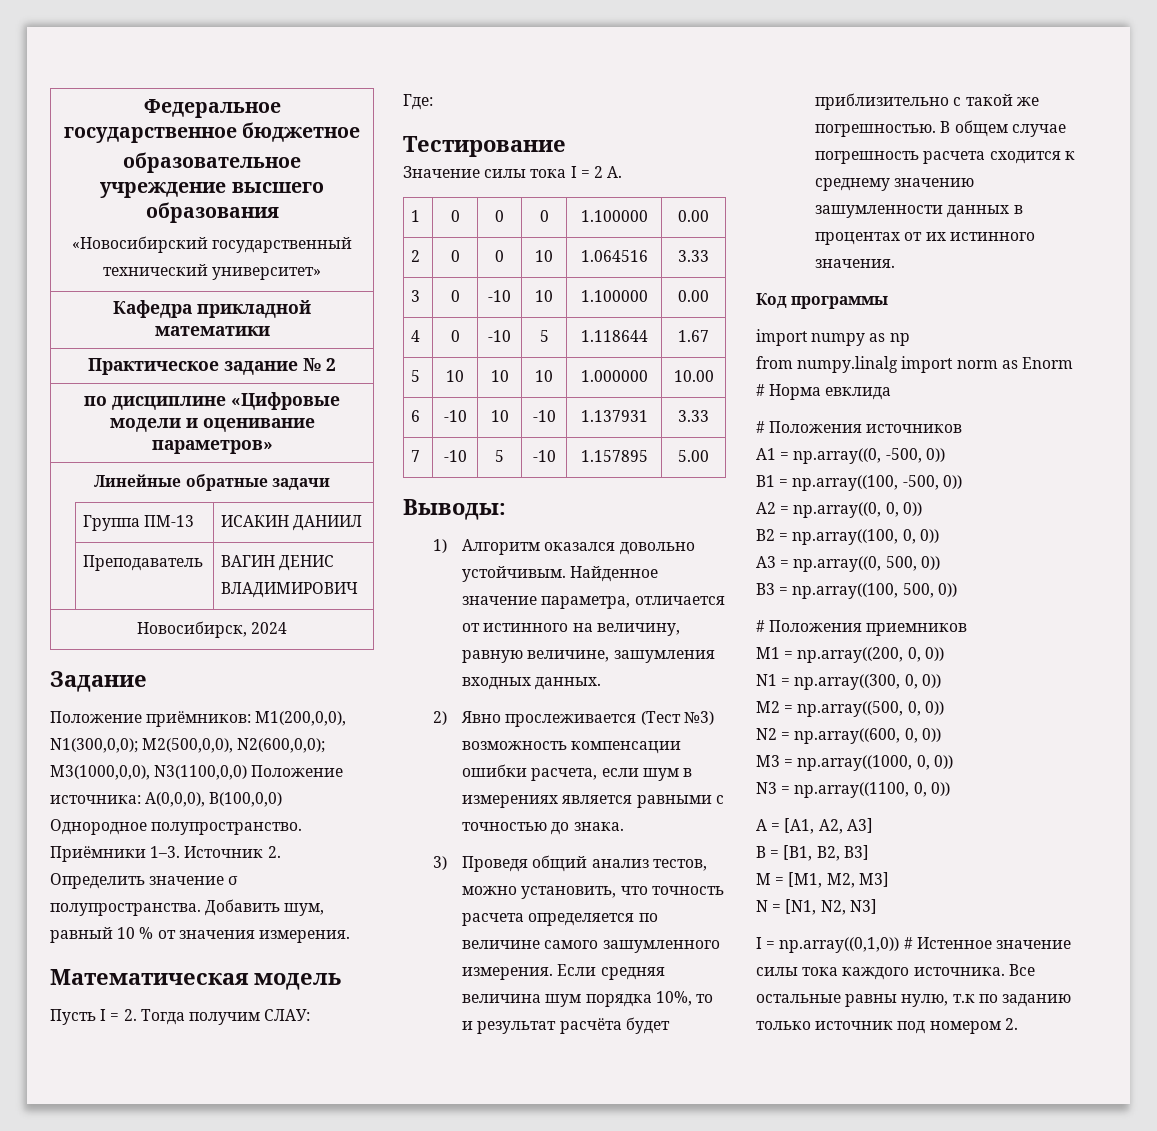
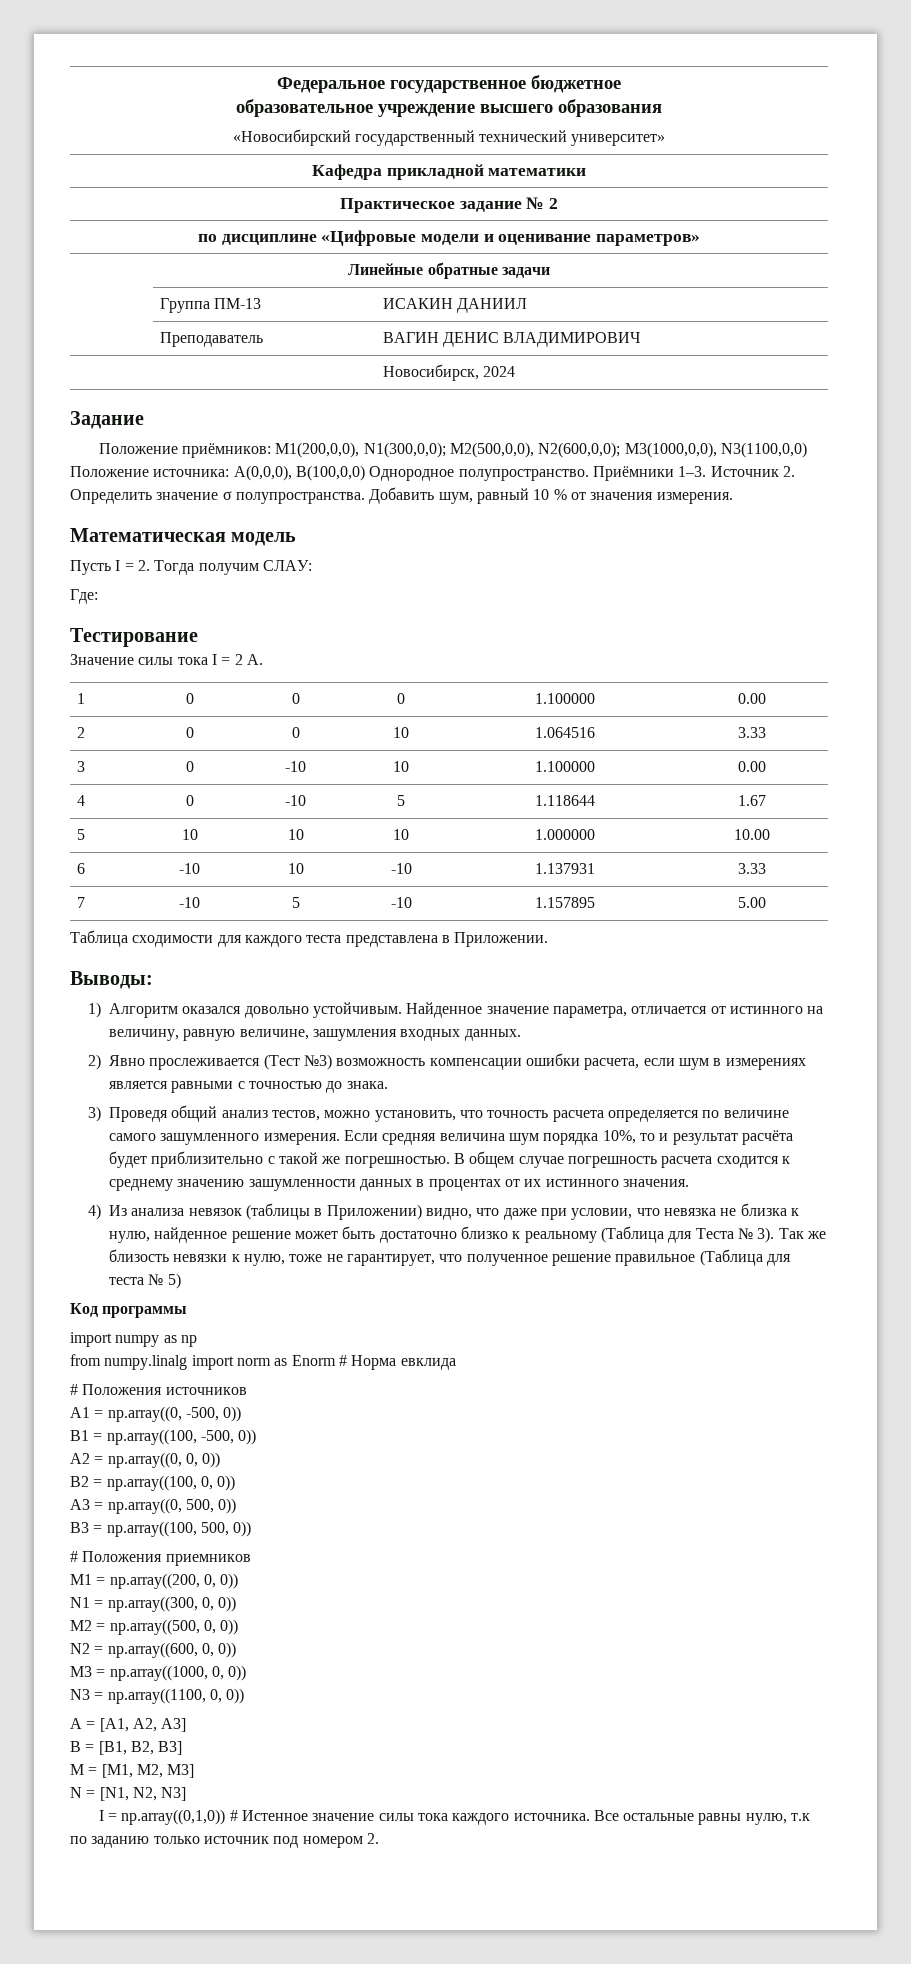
(709, 456) none -> [70,930,549,947] // Таблица сходимости для каждого теста представлена в Приложении.
(896, 263) none -> [88,1203,799,1220] [109,1226,826,1243] [109,1249,791,1266] [109,1273,181,1289] // 4) Из анализа невязок (таблицы в Приложении) видно, что даже при условии, что невязка не близка к нулю, найденное решение может быть достаточно близко к реальному (Таблица для Теста № 3). Так же близость невязки к нулю, тоже не гарантирует, что полученное решение правильное (Таблица для теста № 5)

